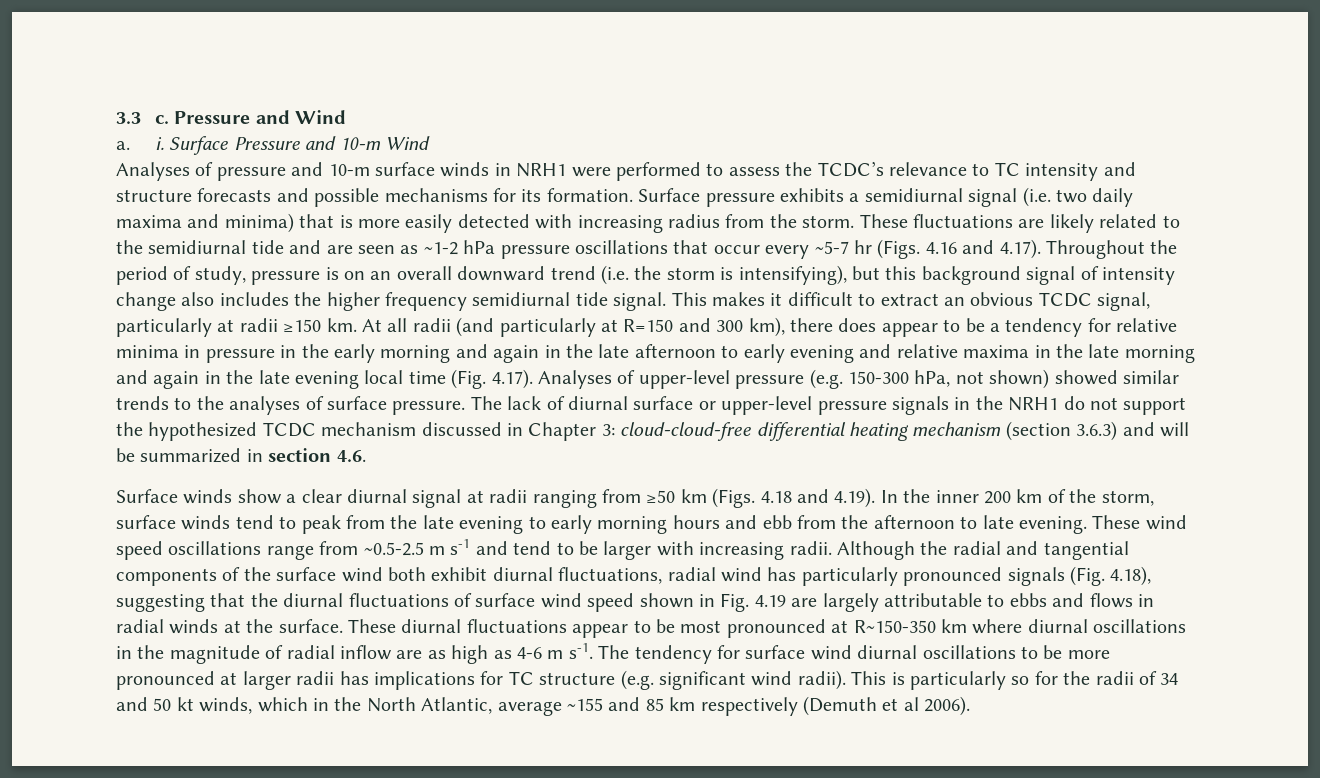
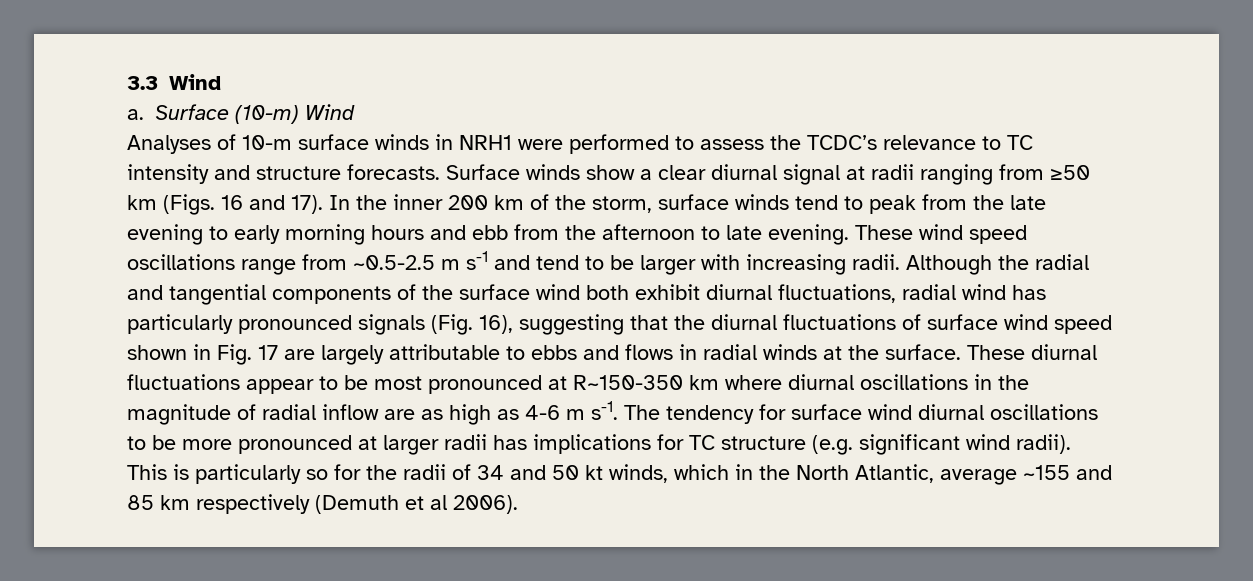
[154,110,290,124] c. Pressure and -> (158, 83) none
[154,136,381,155] i. Surface Pressure and 10-m -> [155,104,299,124] Surface (10-m)
[216,162,324,181] pressure and -> (236, 142) none
[197,187,1134,207] [116,213,1180,233] [116,239,1178,259] [116,265,1175,285] [116,292,1151,311] [116,317,1178,337] [116,344,1195,363] [116,369,1179,389] [116,396,1187,415] [116,421,1189,441] [116,448,366,463] forecasts and possible mechanisms for its formation. Surface pressure exhibits a semidiurnal signal (i.e. two daily maxima and minima) that is more easily detected with increasing radius from the storm. These fluctuations are likely related to the semidiurnal tide and are seen as ~1-2 hPa pressure oscillations that occur every ~5-7 hr (Figs. 4.16 and 4.17). Throughout the period of study, pressure is on an overall downward trend (i.e. the storm is intensifying), but this background signal of intensity change also includes the higher frequency semidiurnal tide signal. This makes it difficult to extract an obvious TCDC signal, particularly at radii ≥150 km. At all radii (and particularly at R=150 and 300 km), there does appear to be a tendency for relative minima in pressure in the early morning and again in the late afternoon to early evening and relative maxima in the late morning and again in the late evening local time (Fig. 4.17). Analyses of upper-level pressure (e.g. 150-300 hPa, not shown) showed similar trends to the analyses of surface pressure. The lack of diurnal surface or upper-level pressure signals in the NRH1 do not support the hypothesized TCDC mechanism discussed in Chapter 3: cloud-cloud-free differential heating mechanism (section 3.6.3) and will be summarized in section 4.6. // -> [347,164,440,180] forecasts.
[760,488,876,508] 4.18 and 4.19). -> [221,195,323,214] 16 and 17).
[1110,566,1152,586] 4.18), -> [479,315,513,334] 16),
[754,595,786,607] 4.19 -> [258,345,278,360] 17

